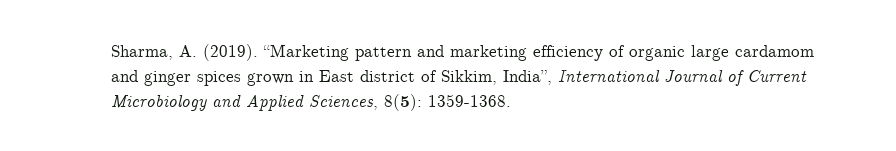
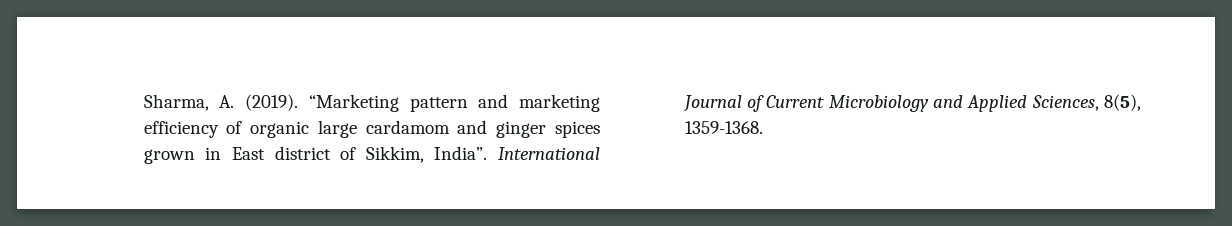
[502,70,552,85] India”, -> [434,146,488,160] India”.
[383,94,422,111] 8(5): -> [1104,94,1141,111] 8(5),

